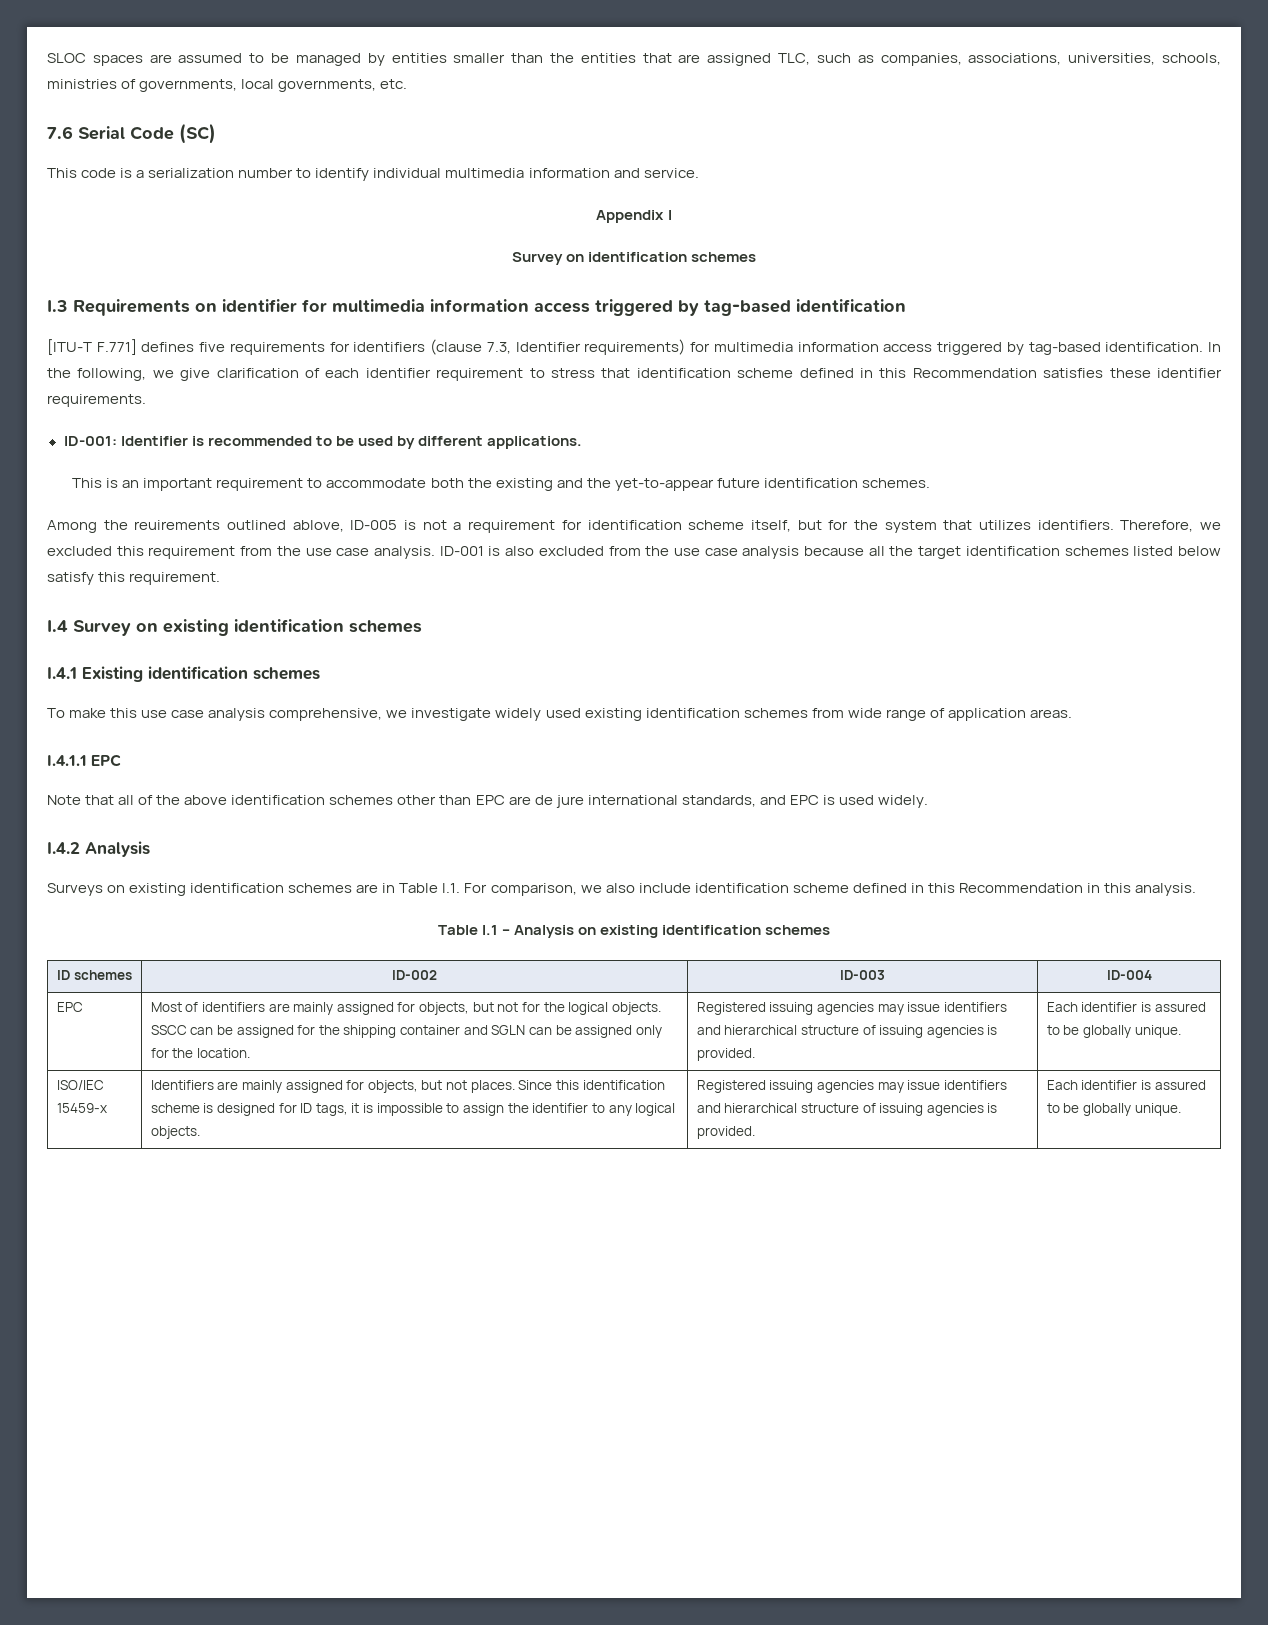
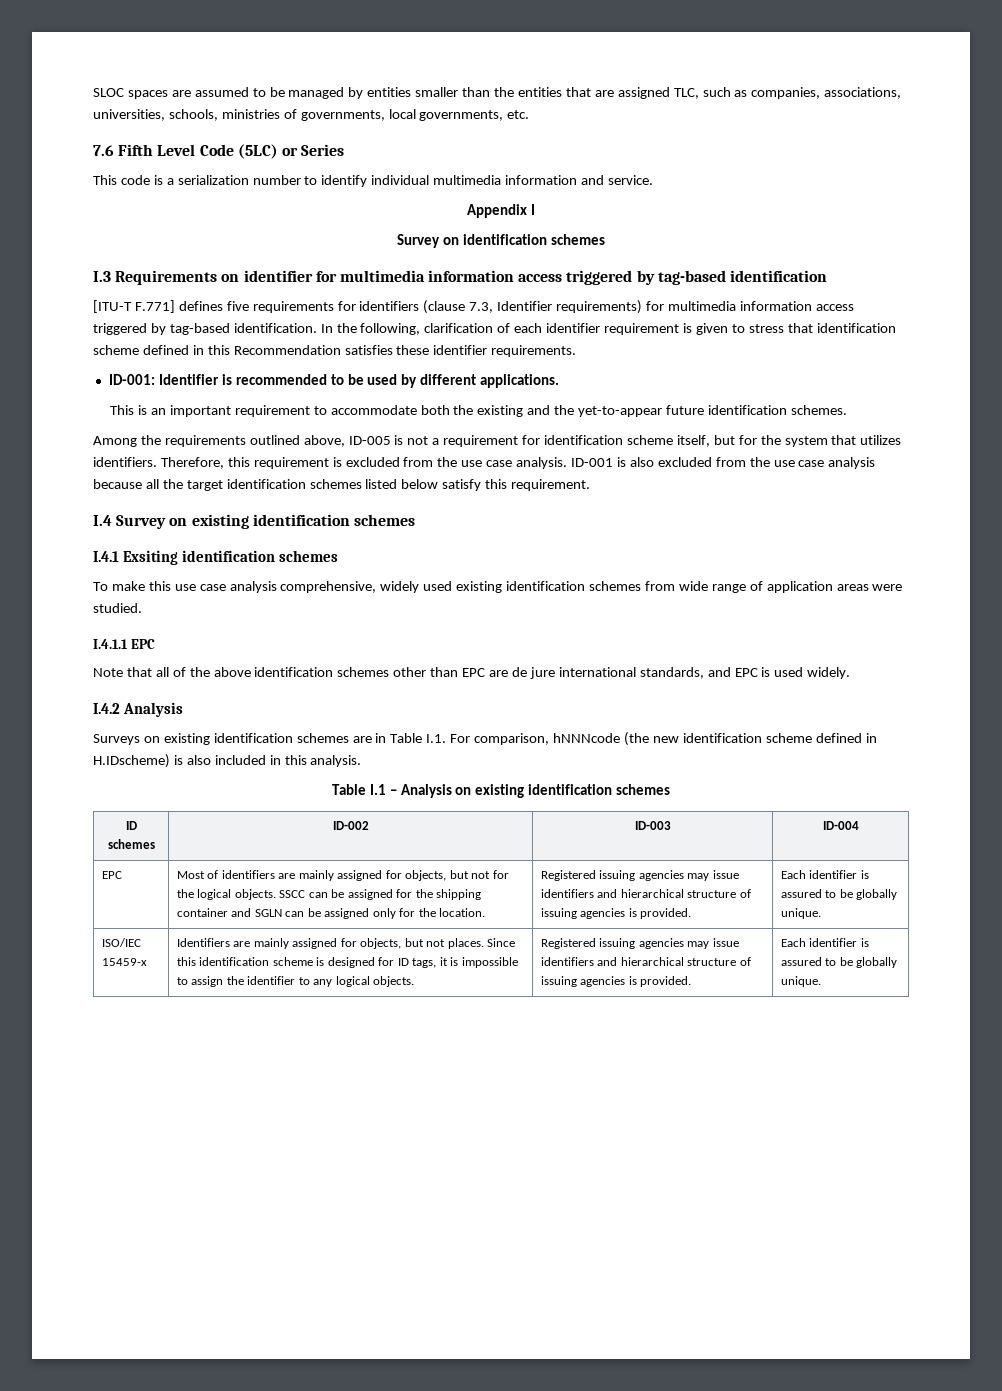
[78,123,216,144] Serial Code (SC) -> [118,144,345,159] Fifth Level Code (5LC) or Series
[152,368,211,381] we give -> (421, 329) none
(524, 374) none -> [682,323,728,335] is given
[134,520,344,532] reuirements outlined ablove, -> [164,435,345,447] requirements outlined above,
[1200,522,1222,530] [47,546,236,559] we excluded this requirement -> [227,457,400,469] this requirement is excluded
[82,666,143,682] Existing -> [122,550,178,565] Exsiting
[386,708,492,721] we investigate -> (377, 587) none
[1029,709,1072,718] areas. -> [836,584,903,591] [93,603,142,613] areas were studied.
[580,883,1083,893] we also include identification scheme defined in this Recommendation -> [553,732,877,746] [93,754,266,768] hNNNcode (the new identification scheme defined in H.IDscheme) is also included

